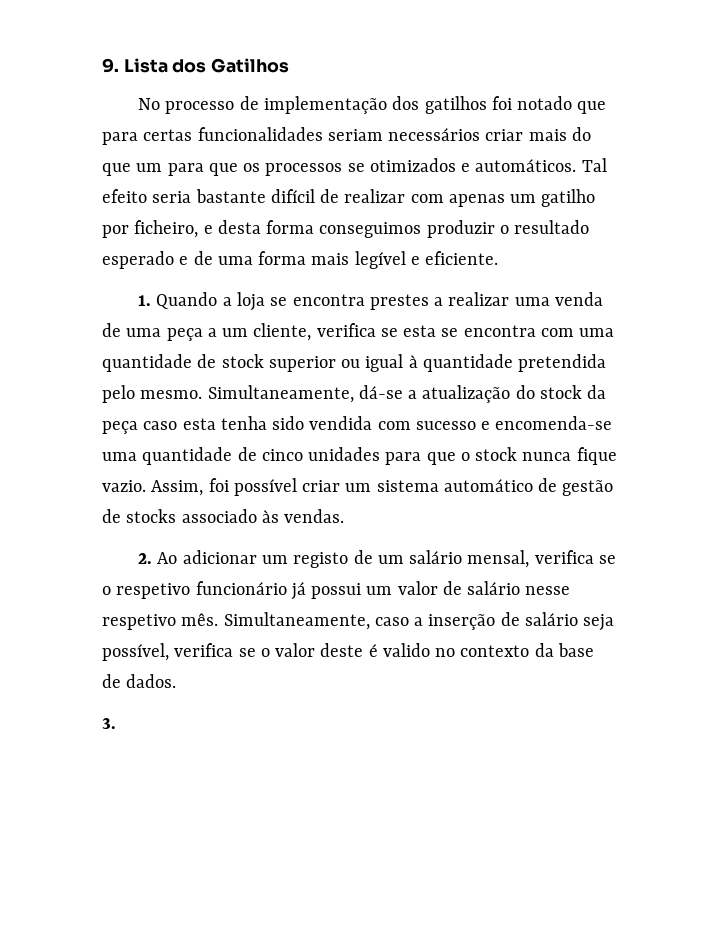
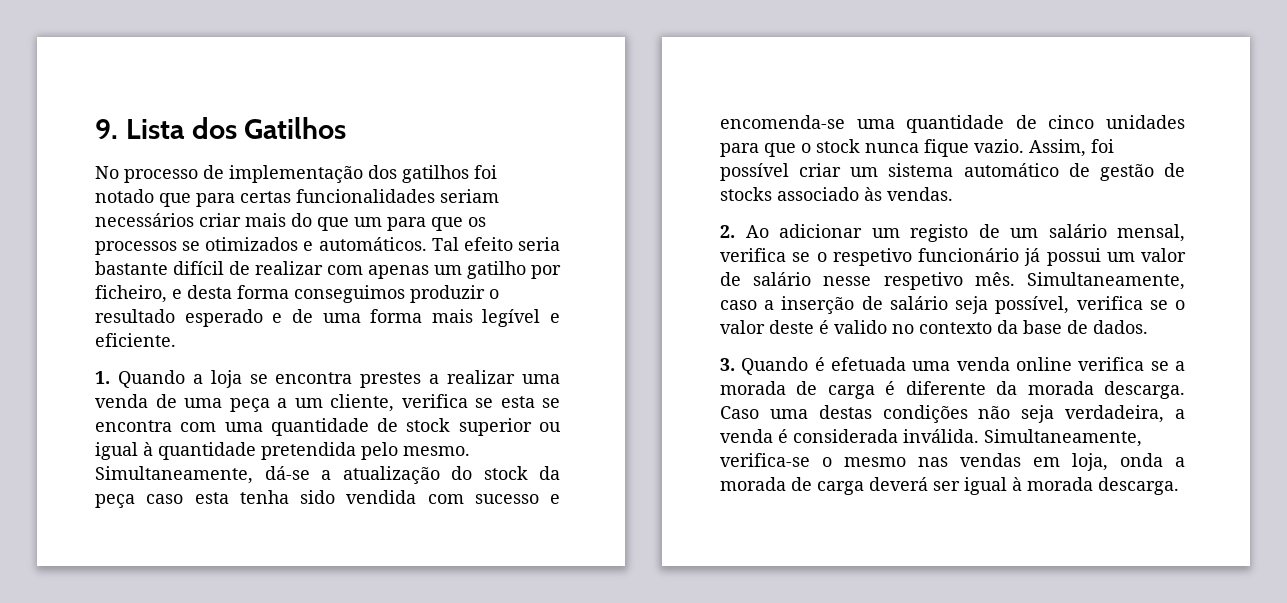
(116, 723) none -> [741,357,1185,375] [720,381,1185,399] [720,405,1185,423] [720,429,1142,447] [720,453,1185,471] [720,477,1179,495] Quando é efetuada uma venda online verifica se a morada de carga é diferente da morada descarga. Caso uma destas condições não seja verdadeira, a venda é considerada inválida. Simultaneamente, verifica-se o mesmo nas vendas em loja, onda a morada de carga deverá ser igual à morada descarga.

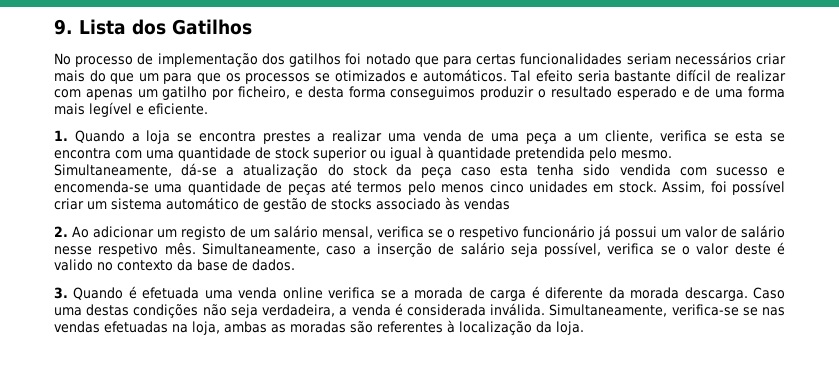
[1048,115,1185,129] [720,139,1024,157] cinco unidades para que o stock nunca fique vazio. -> [287,180,657,195] peças até termos pelo menos cinco unidades em stock.
[887,187,953,201] vendas. -> [464,198,510,210] vendas
[822,453,1185,471] [720,477,1179,495] o mesmo nas vendas em loja, onda a morada de carga deverá ser igual à morada descarga. -> [742,307,785,316] [54,320,584,335] se nas vendas efetuadas na loja, ambas as moradas são referentes à localização da loja.

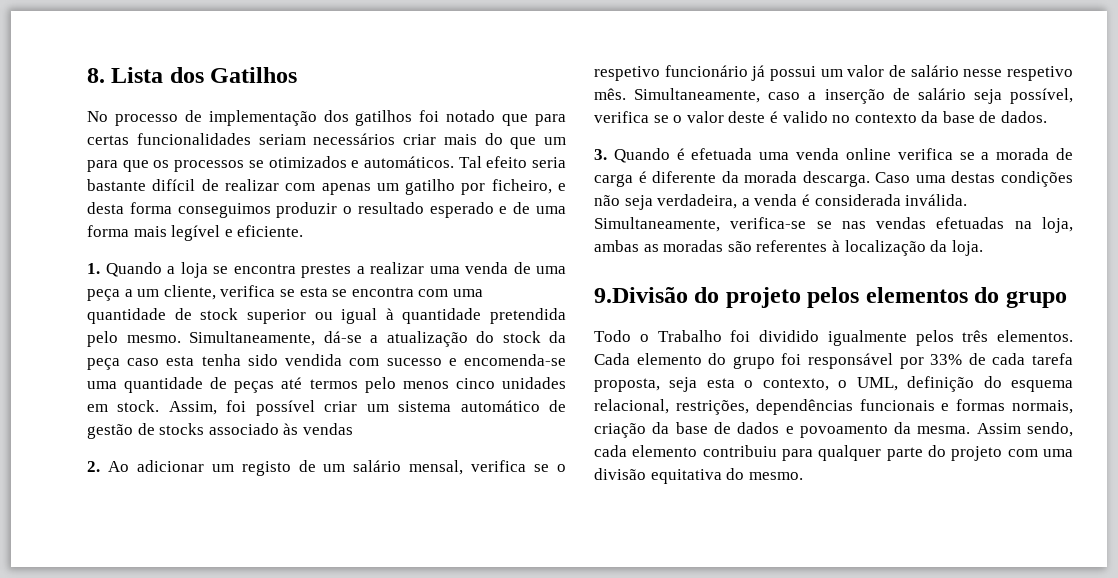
[54,19,73,35] 9. -> [87,68,105,83] 8.
(584, 328) none -> [594,287,1067,308] [594,330,1073,346] [594,353,1073,369] [594,376,1073,392] [594,399,1073,415] [594,422,1073,438] [594,445,1073,461] [594,468,803,484] // 9.Divisão do projeto pelos elementos do grupo // Todo o Trabalho foi dividido igualmente pelos três elementos. Cada elemento do grupo foi responsável por 33% de cada tarefa proposta, seja esta o contexto, o UML, definição do esquema relacional, restrições, dependências funcionais e formas normais, criação da base de dados e povoamento da mesma. Assim sendo, cada elemento contribuiu para qualquer parte do projeto com uma divisão equitativa do mesmo.

